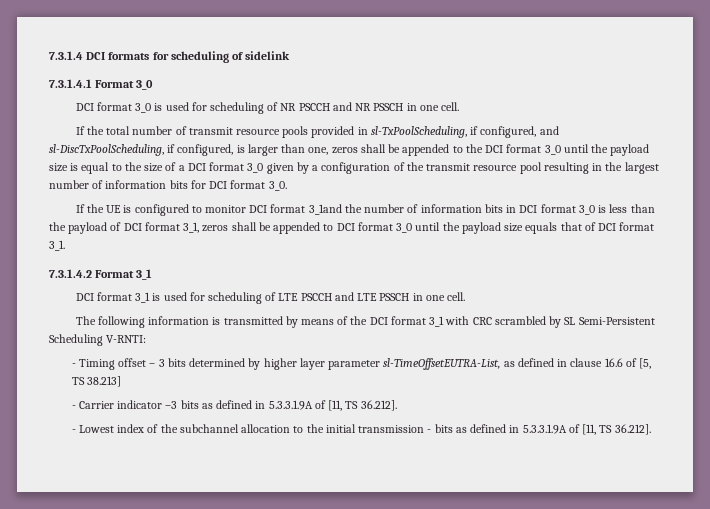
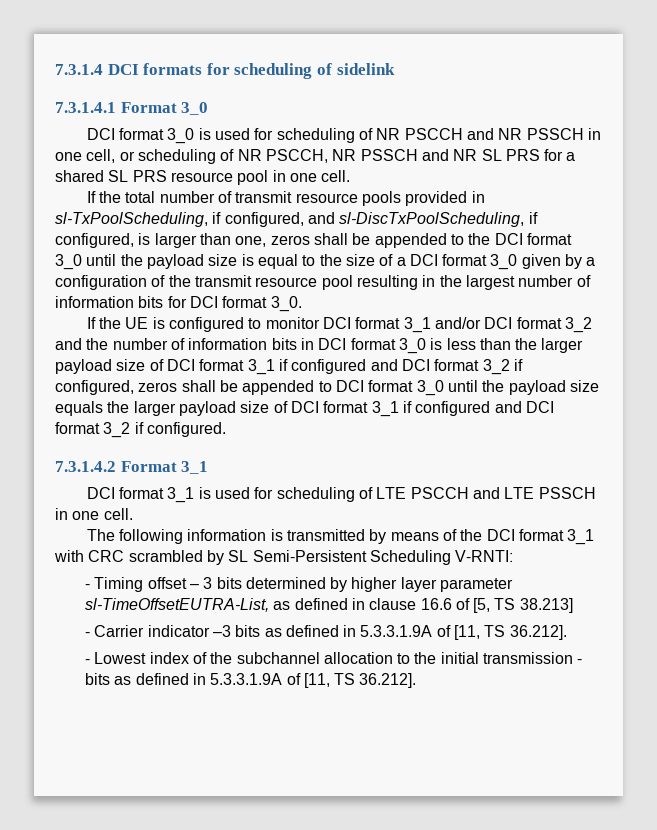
(439, 108) none -> [86,149,576,164] [55,170,317,185] cell, or scheduling of NR PSCCH, NR PSSCH and NR SL PRS for a shared SL PRS resource pool in one
[308,204,342,215] 3_1and -> [403,317,592,333] [55,338,82,350] 3_1 and/or DCI format 3_2 and
[68,222,200,234] payload of DCI format 3_1, -> [541,338,584,353] [55,359,523,375] [55,380,134,395] larger payload size of DCI format 3_1 if configured and DCI format 3_2 if configured,
[560,222,655,231] [49,240,65,251] that of DCI format 3_1. -> [107,401,554,417] [55,422,226,438] the larger payload size of DCI format 3_1 if configured and DCI format 3_2 if configured.

